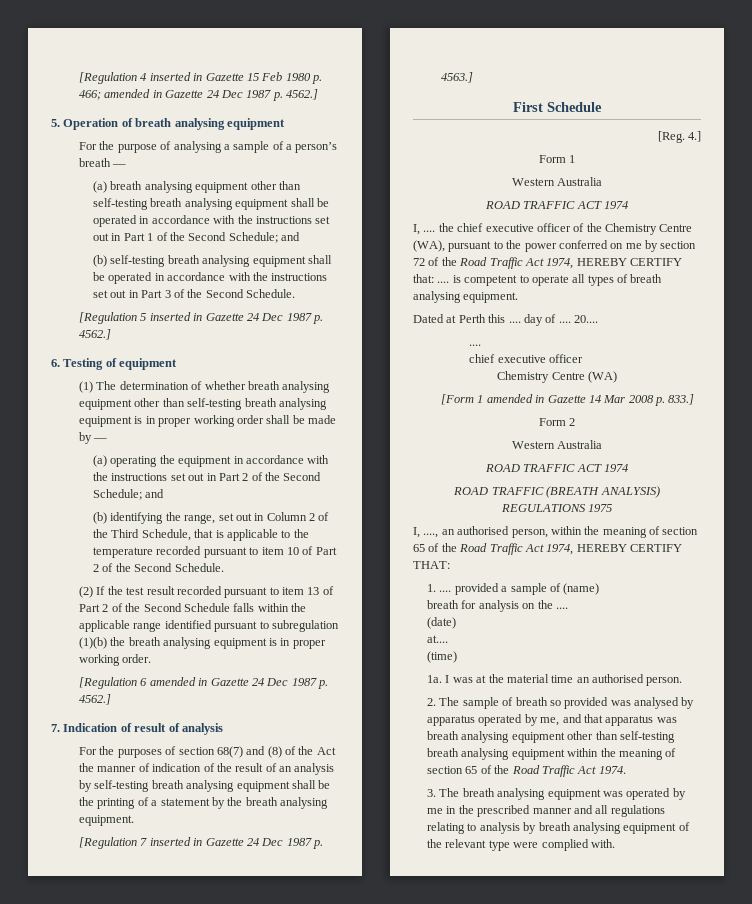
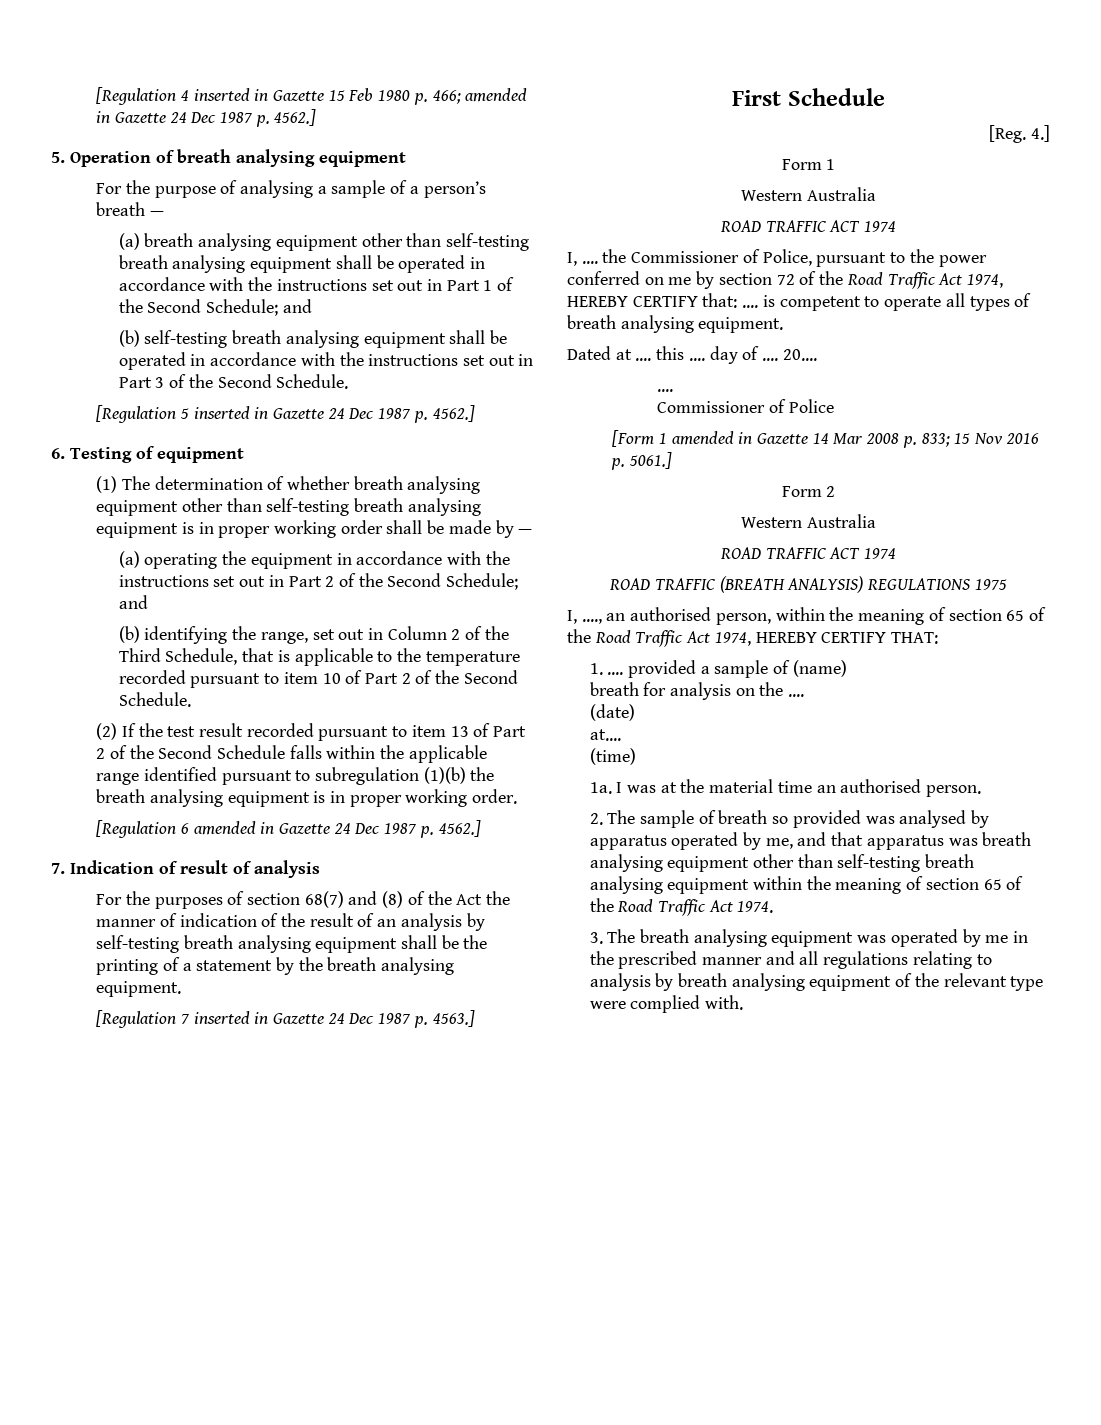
[457,223,693,235] [413,240,445,252] chief executive officer of the Chemistry Centre (WA), -> [631,249,812,266] Commissioner of Police,
[458,314,486,323] Perth -> [635,358,652,361] ....
[469,354,583,363] [497,371,617,383] chief executive officer // Chemistry Centre (WA) -> [657,399,834,413] Commissioner of Police
[668,394,695,405] 833.] -> [921,433,1039,447] [611,452,672,470] 833; 15 Nov 2016 p. 5061.]

